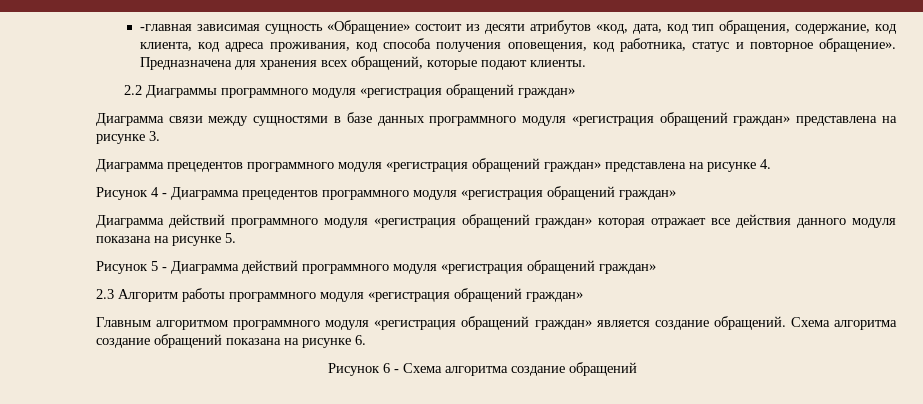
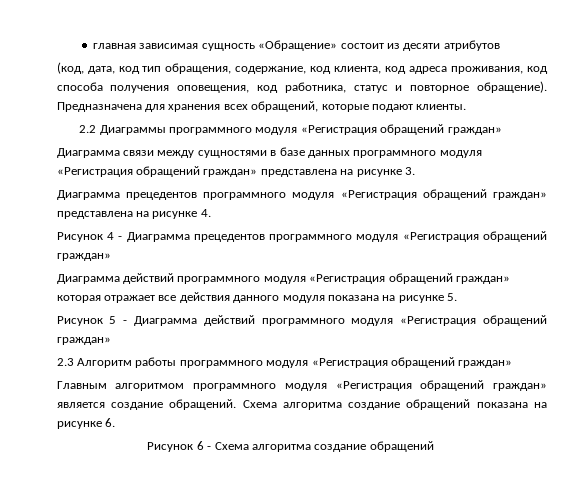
[139,24,192,31] -главная -> [93,43,137,49] главная
[595,24,628,34] «код, -> [56,62,84,74] // (код,
[818,38,896,52] обращение». -> [477,81,548,93] обращение).
[359,88,442,98] «регистрация -> [300,125,377,135] «Регистрация
[571,116,654,126] «регистрация -> [56,167,133,177] «Регистрация
[385,162,468,172] «регистрация -> [340,190,417,200] «Регистрация
[460,190,543,200] «регистрация -> [402,232,479,242] «Регистрация
[373,218,456,228] «регистрация -> [309,274,386,284] «Регистрация
[440,264,523,274] «регистрация -> [400,316,477,326] «Регистрация
[367,292,450,302] «регистрация -> [311,358,388,368] «Регистрация
[374,320,457,330] «регистрация -> [335,381,412,391] «Регистрация

